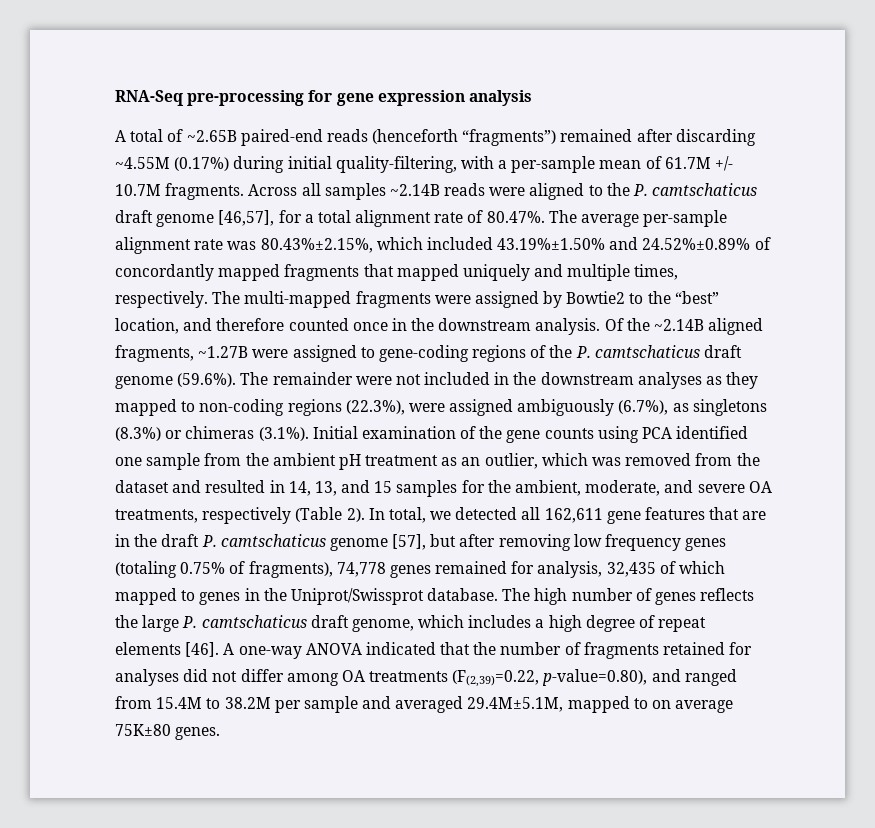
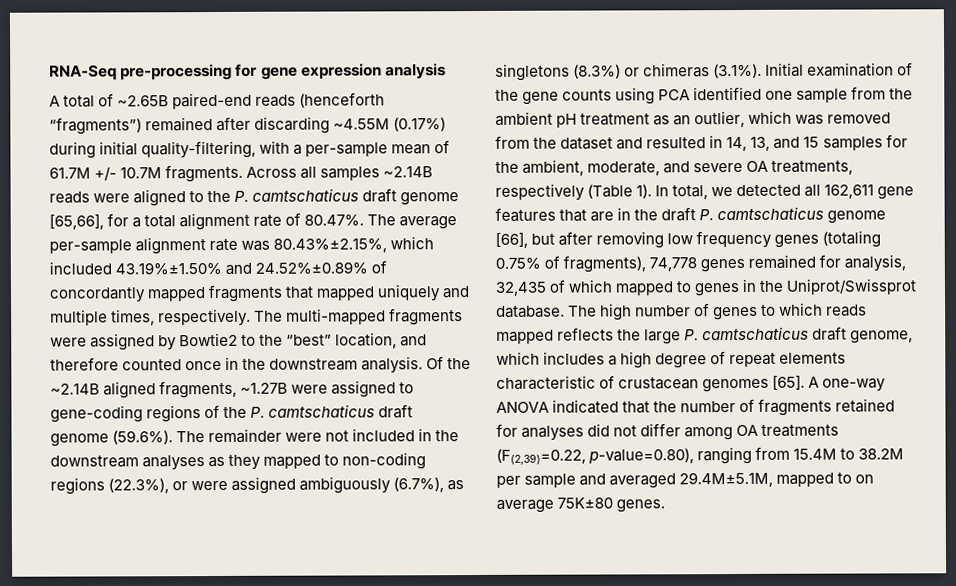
[218,210,275,226] [46,57], -> [49,214,104,230] [65,66],
(405, 407) none -> [172,481,189,491] or
[346,508,365,522] 2). -> [636,184,653,199] 1).
[392,534,427,550] [57], -> [495,232,528,248] [66],
(697, 598) none -> [761,302,868,317] [496,329,554,344] to which reads mapped
[185,642,220,657] [46]. -> [496,375,806,393] characteristic of crustacean genomes [65].
[651,669,737,686] and ranged -> [697,446,753,465] ranging

